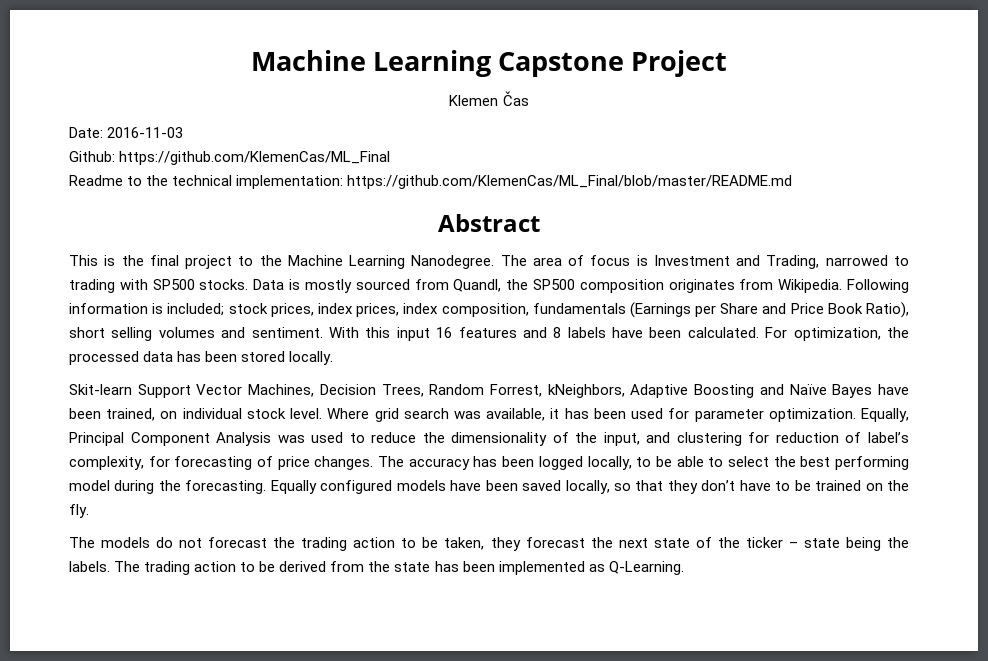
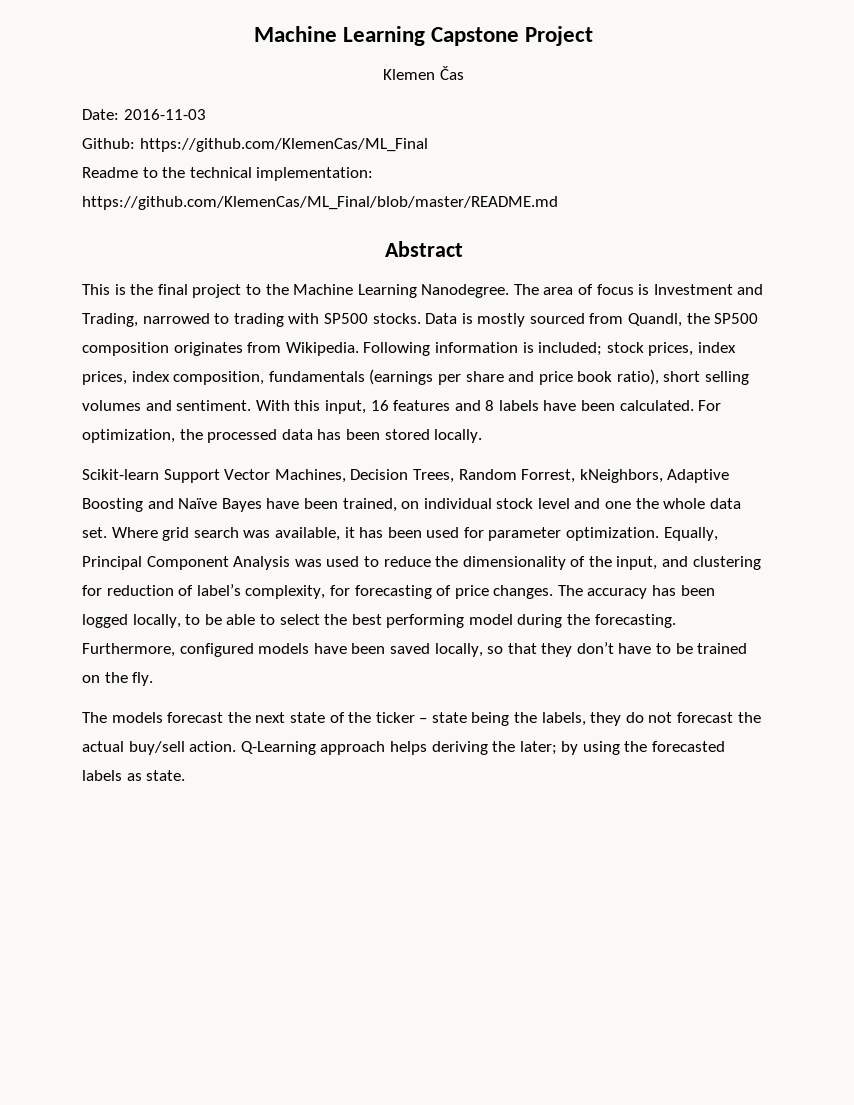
[629,302,909,318] (Earnings per Share and Price Book Ratio), -> [369,369,659,385] (earnings per share and price book ratio),
[396,327,430,341] input -> [324,400,366,414] input,
[69,384,132,395] Skit-learn -> [82,469,159,480] Scikit-learn
[290,408,323,419] level. -> [537,498,741,509] [82,527,107,538] level and one the whole data set.
[270,480,317,494] Equally -> [82,643,175,657] Furthermore,
[156,537,521,551] do not forecast the trading action to be taken, they -> (163, 717) none
[69,561,684,575] labels. The trading action to be derived from the state has been implemented as Q-Learning. -> [541,712,761,726] [82,741,726,755] [82,770,186,781] labels, they do not forecast the actual buy/sell action. Q-Learning approach helps deriving the later; by using the forecasted labels as state.

